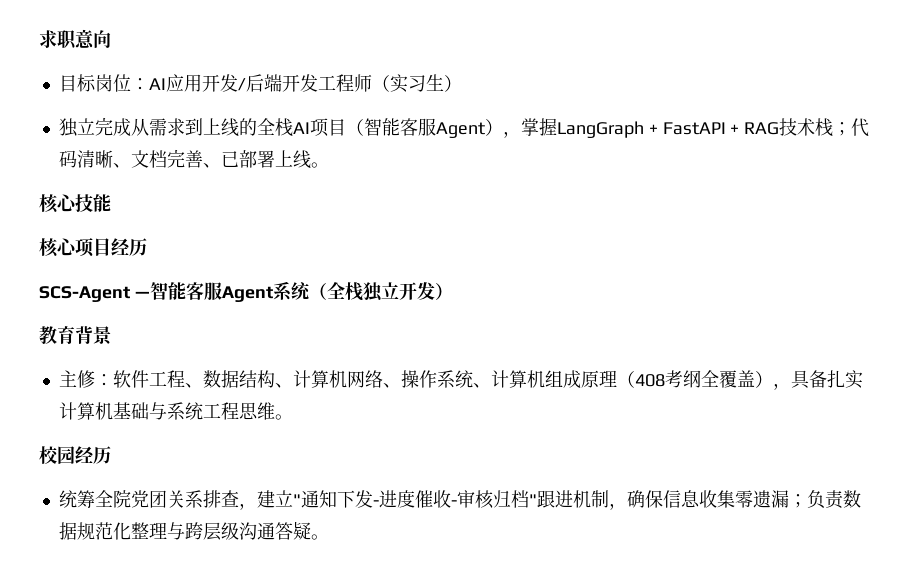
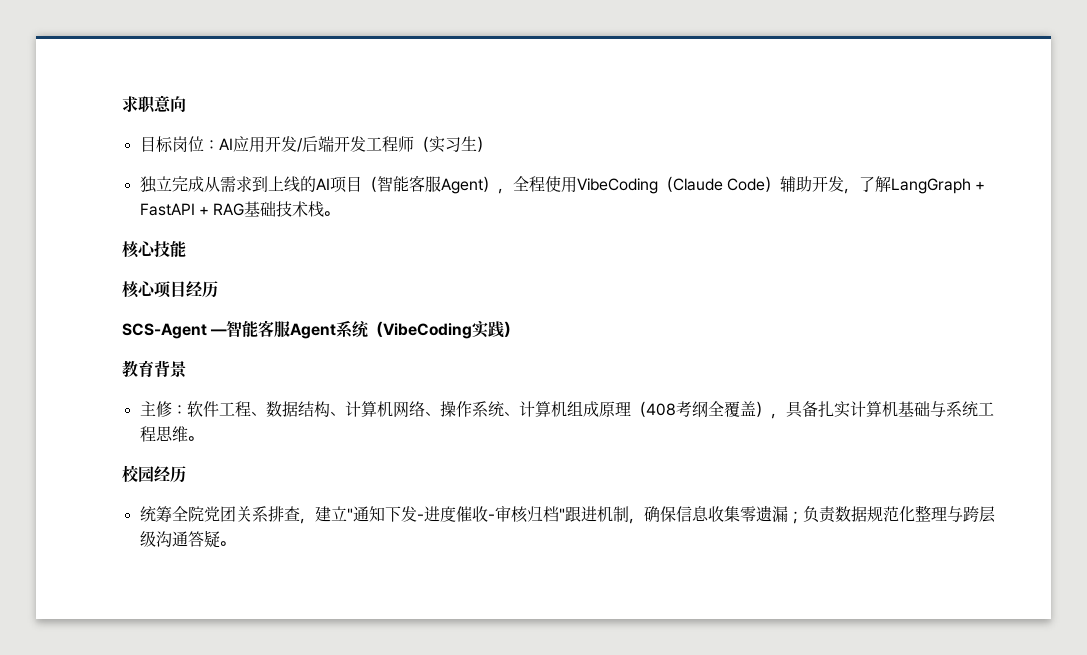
[256,118,293,137] 全栈 -> (316, 184) none
[520,118,557,136] 掌握 -> [512,176,891,194] 全程使用VibeCoding（Claude Code）辅助开发，了解
[779,118,870,137] [58,149,311,169] 技术栈；代码清晰、文档完善、已部署上线 -> [244,201,325,217] 基础技术栈
[326,282,435,302] 全栈独立开发 -> [383,321,505,339] VibeCoding实践

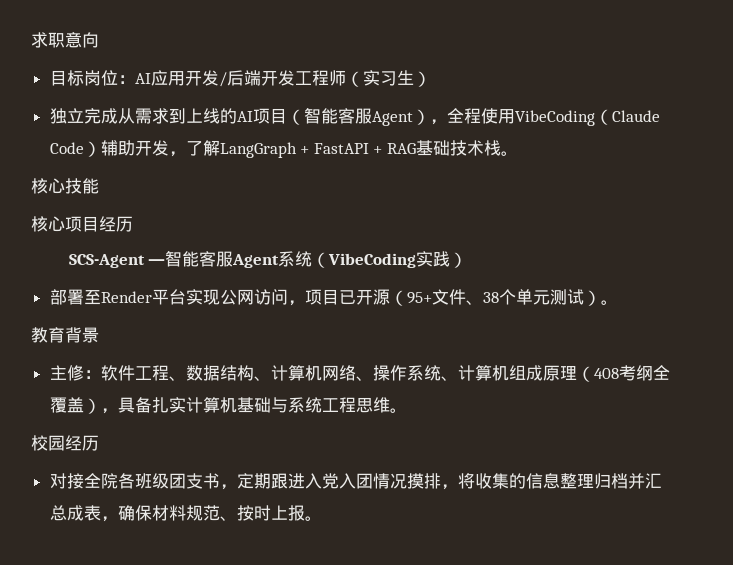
(520, 329) none -> [49,289,618,306] // 部署至Render平台实现公网访问，项目已开源（95+文件、38个单元测试）。
[139,505,995,524] [139,530,220,548] 统筹全院党团关系排查，建立"通知下发-进度催收-审核归档"跟进机制，确保信息收集零遗漏；负责数据规范化整理与跨层级沟通答疑 -> [49,473,662,490] [49,505,305,522] 对接全院各班级团支书，定期跟进入党入团情况摸排，将收集的信息整理归档并汇总成表，确保材料规范、按时上报

